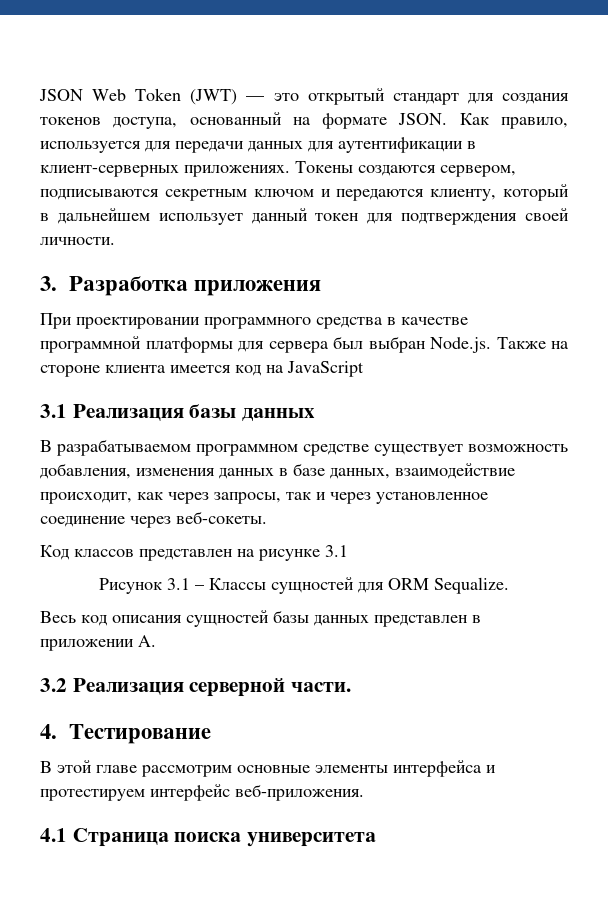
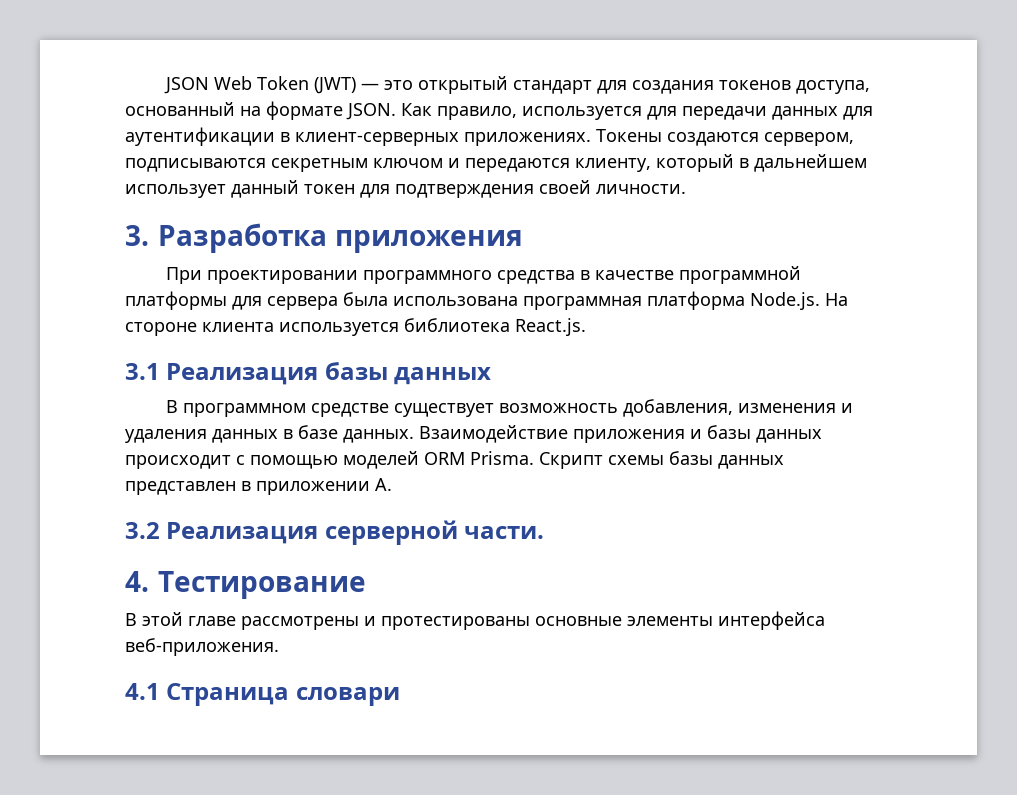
[333,336,569,353] [40,361,364,377] был выбран Node.js. Также на стороне клиента имеется код на JavaScript -> [343,291,848,310] [125,318,586,336] была использована программная платформа Node.js. На стороне клиента используется библиотека React.js.
[56,439,191,456] разрабатываемом -> (179, 406) none
(215, 472) none -> [841,403,854,413] [125,429,207,443] и удаления
[330,463,515,479] [40,492,488,504] [40,511,267,528] [40,545,348,561] [99,577,509,594] [40,610,269,627] данных, взаимодействие происходит, как через запросы, так и через установленное соединение через веб-сокеты. // Код классов представлен на рисунке 3.1 // Рисунок 3.1 – Классы сущностей для ORM Sequalize. // Весь код описания сущностей -> [343,425,822,443] [125,451,664,469] данных. Взаимодействие приложения и базы данных происходит с помощью моделей ORM Prisma. Скрипт схемы
[141,760,496,777] [40,784,230,801] рассмотрим основные элементы интерфейса и протестируем интерфейс -> [241,611,825,630] рассмотрены и протестированы основные элементы интерфейса
[174,832,377,847] поиска университета -> [295,687,400,706] словари

